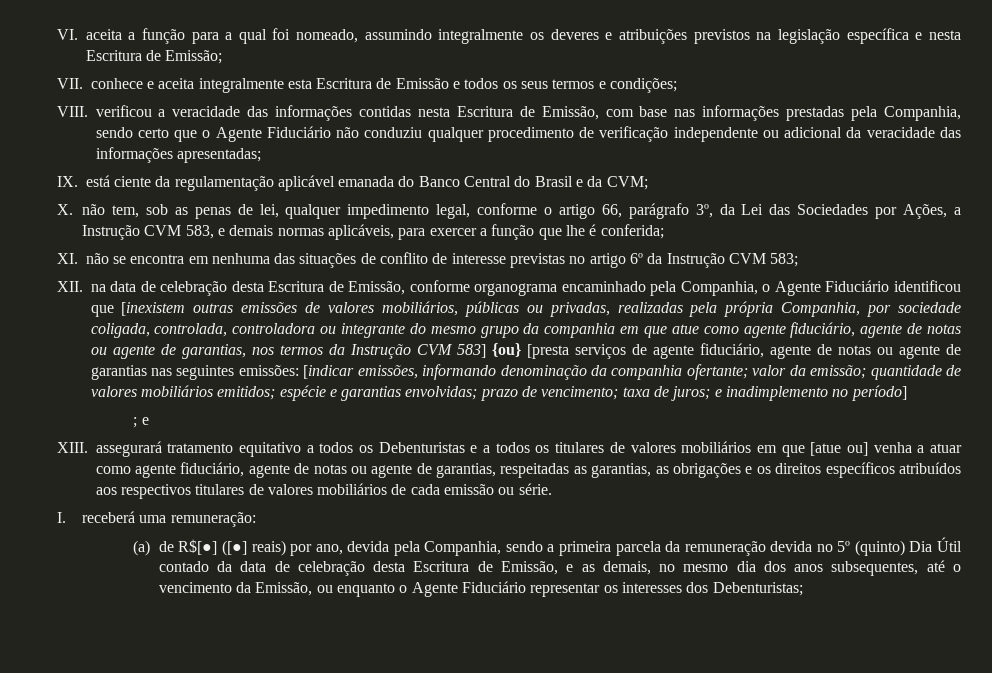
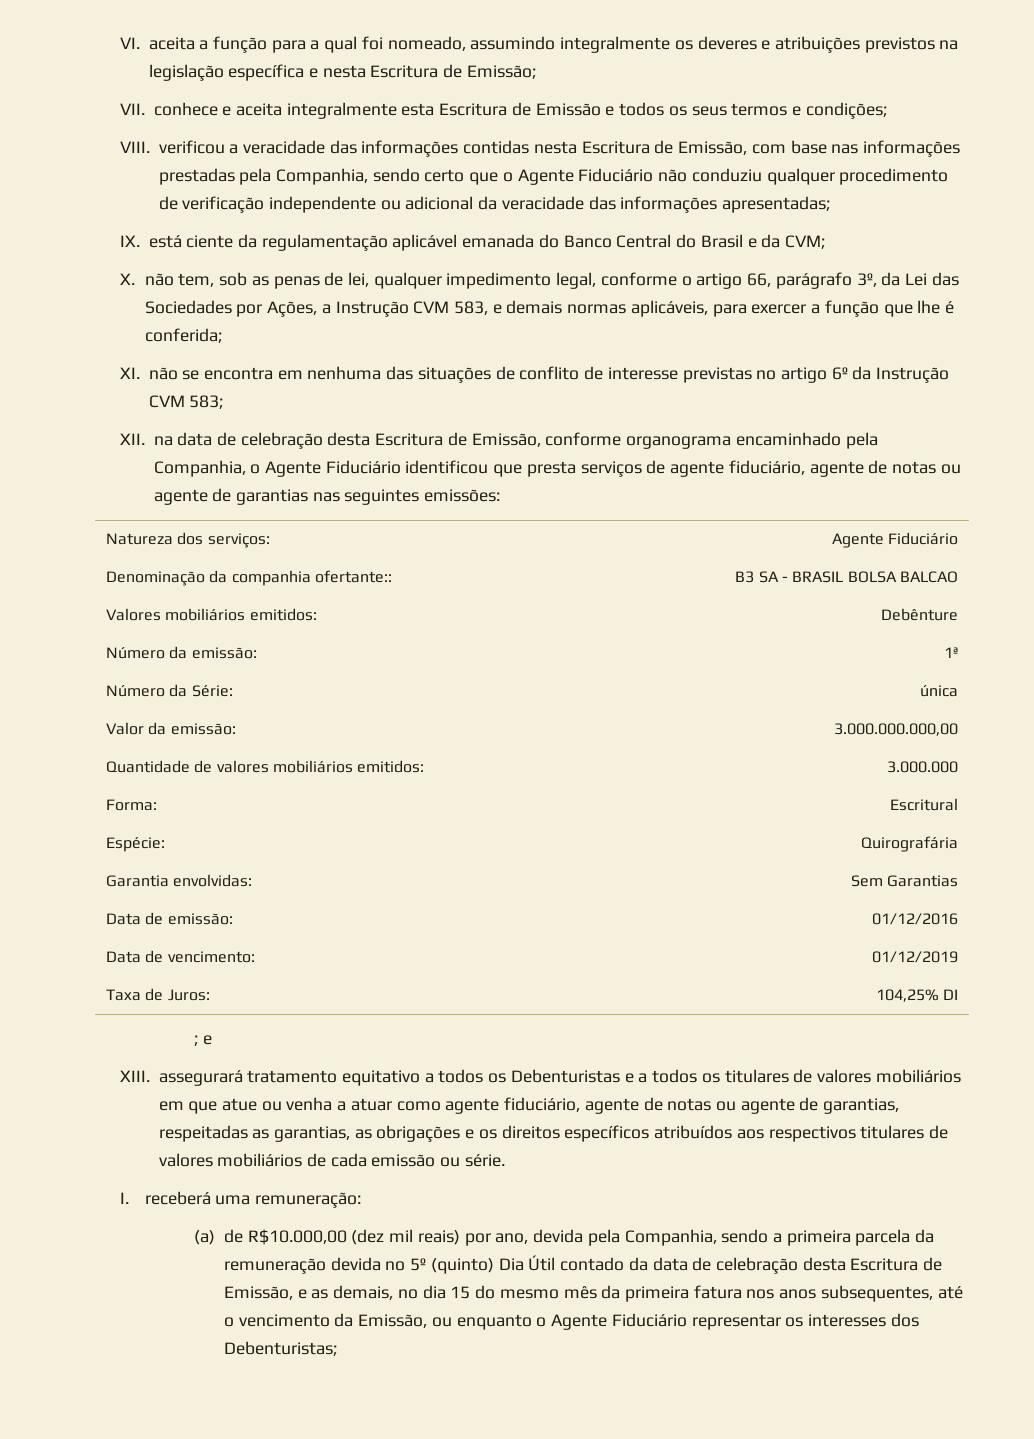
[121,301,961,317] [90,322,961,338] [90,343,569,359] [inexistem outras emissões de valores mobiliários, públicas ou privadas, realizadas pela própria Companhia, por sociedade coligada, controlada, controladora ou integrante do mesmo grupo da companhia em que atue como agente fiduciário, agente de notas ou agente de garantias, nos termos da Instrução CVM 583] {ou} [presta -> [526,461,576,477] presta
[303,364,961,380] [90,385,907,401] [indicar emissões, informando denominação da companhia ofertante; valor da emissão; quantidade de valores mobiliários emitidos; espécie e garantias envolvidas; prazo de vencimento; taxa de juros; e inadimplemento no período] -> [106,532,270,548] [831,532,958,548] [106,570,393,586] [735,571,958,583] [106,608,317,621] [880,608,958,621] [106,646,257,659] [943,647,958,658] [106,684,233,697] [919,685,958,697] [106,722,236,735] [833,723,958,736] [106,760,425,773] [886,761,958,773] [106,799,158,811] [889,798,958,811] [106,837,166,852] [860,836,958,852] [106,874,253,887] [850,875,958,887] [106,912,233,925] [871,913,958,925] [106,950,255,963] [871,951,958,963] [106,988,210,1001] [875,989,958,1002] // Natureza dos serviços: | Agente Fiduciário // Denominação da companhia ofertante:: | B3 SA - BRASIL BOLSA BALCAO // Valores mobiliários emitidos: | Debênture // Número da emissão: | 1ª // Número da Série: | única // Valor da emissão: | 3.000.000.000,00 // Quantidade de valores mobiliários emitidos: | 3.000.000 // Forma: | Escritural // Espécie: | Quirografária // Garantia envolvidas: | Sem Garantias // Data de emissão: | 01/12/2016 // Data de vencimento: | 01/12/2019 // Taxa de Juros: | 104,25% DI
[810,442,868,456] [atue ou] -> [222,1098,282,1111] atue ou
[178,539,247,556] R$[●] ([●] -> [247,1229,414,1245] R$10.000,00 (dez mil
[683,561,786,572] mesmo dia dos -> [422,1285,775,1302] dia 15 do mesmo mês da primeira fatura nos

